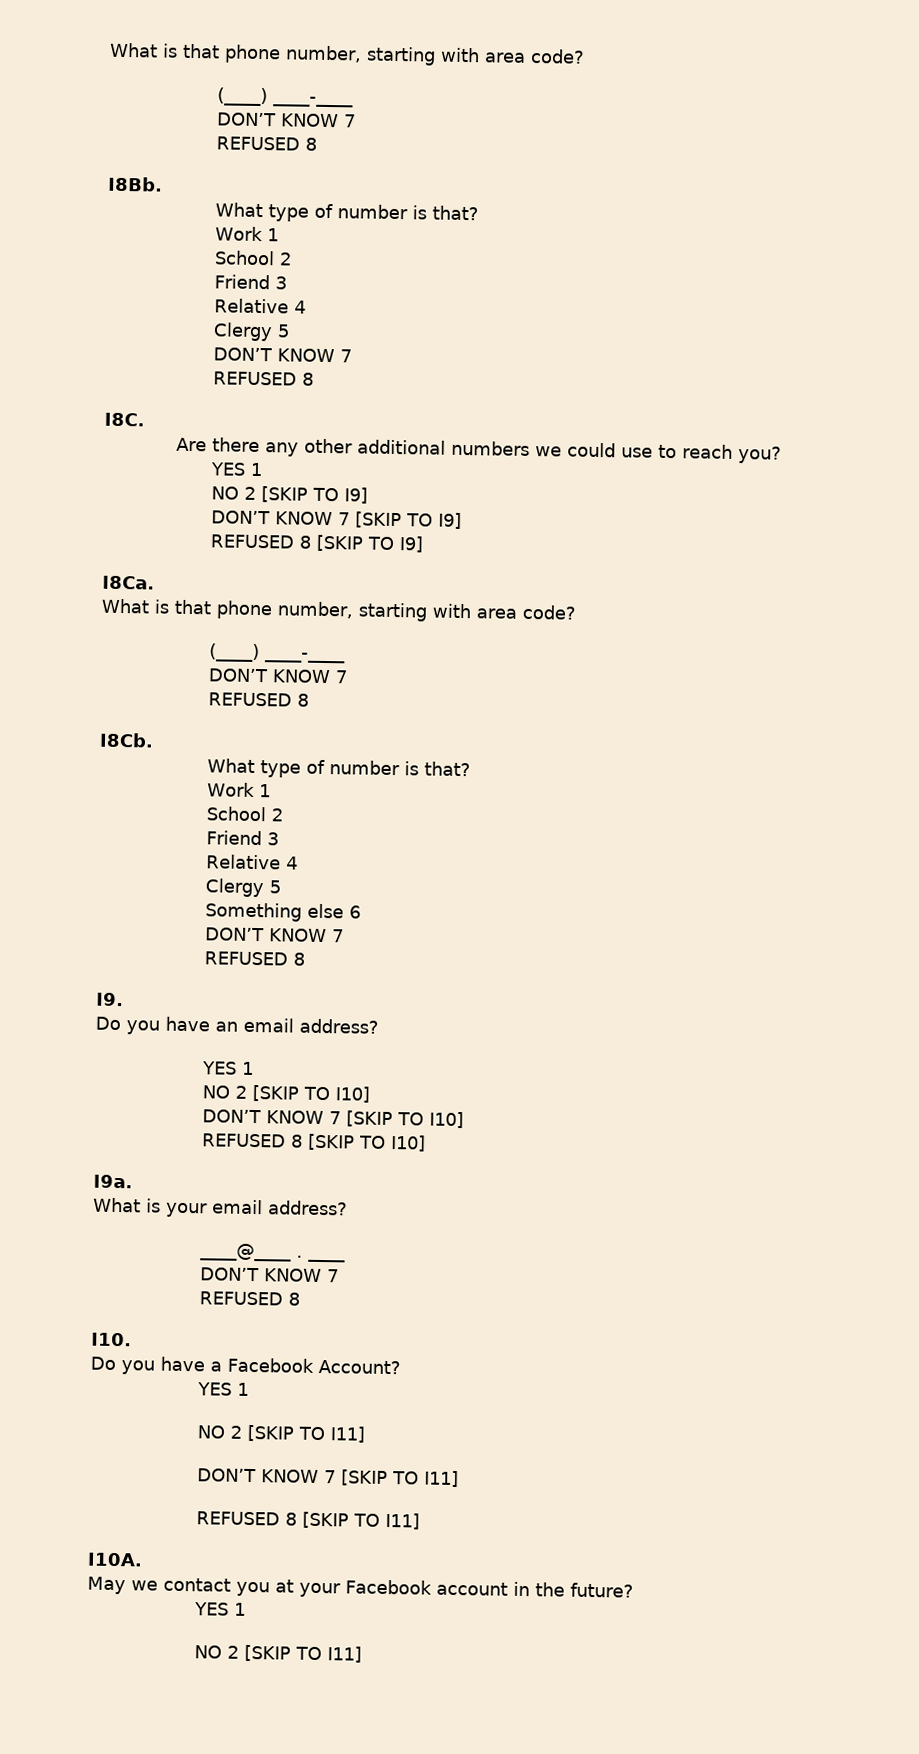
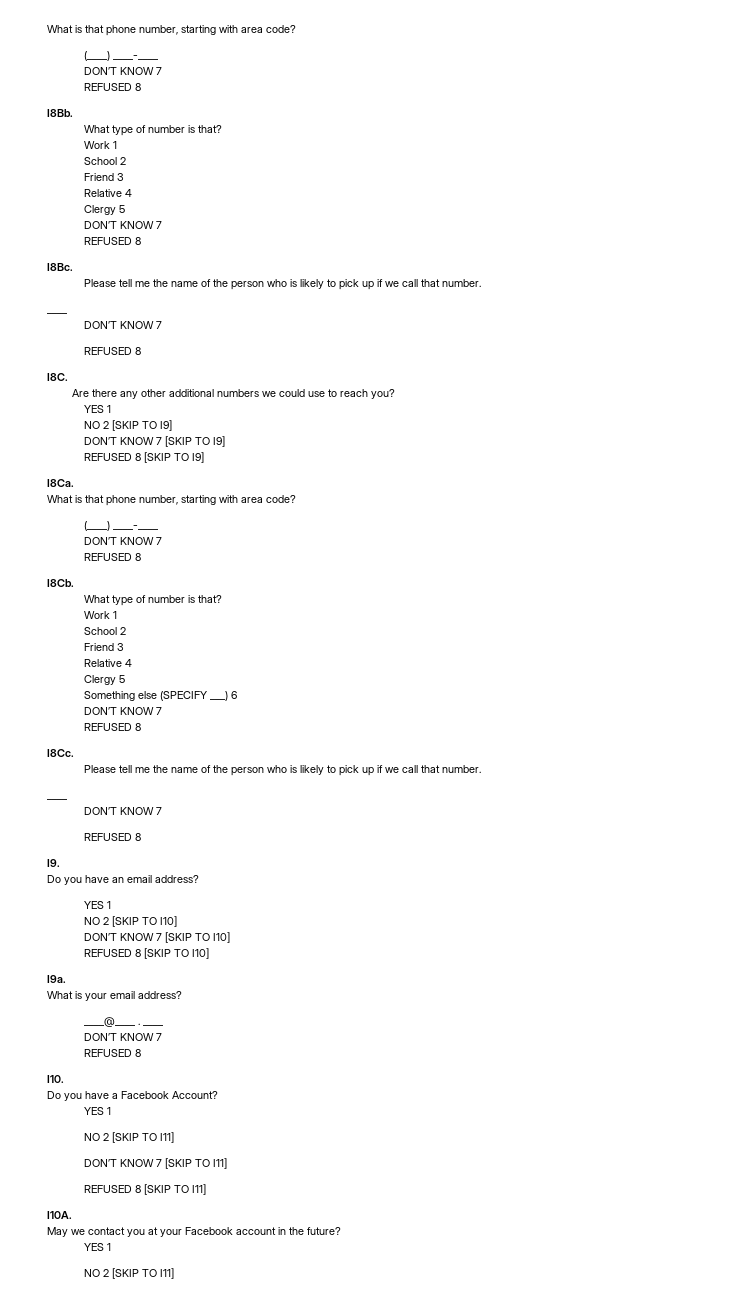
(314, 379) none -> [47,263,73,271] [84,279,482,290] [47,313,67,314] [84,321,163,329] [84,347,142,355] // I8Bc. // Please tell me the name of the person who is likely to pick up if we call that number. // ____ // DON’T KNOW 7 // REFUSED 8
(344, 911) none -> [160,691,229,701] (SPECIFY ___)
(305, 959) none -> [47,749,74,757] [84,765,482,776] [47,799,67,800] [84,807,163,815] [84,833,142,841] // I8Cc. // Please tell me the name of the person who is likely to pick up if we call that number. // ____ // DON’T KNOW 7 // REFUSED 8

